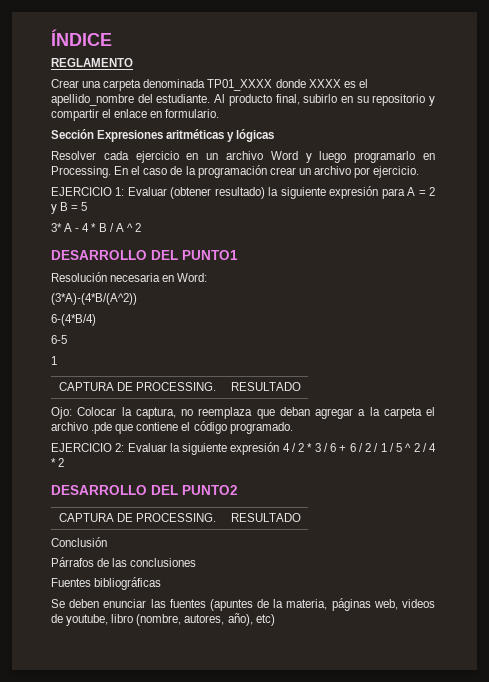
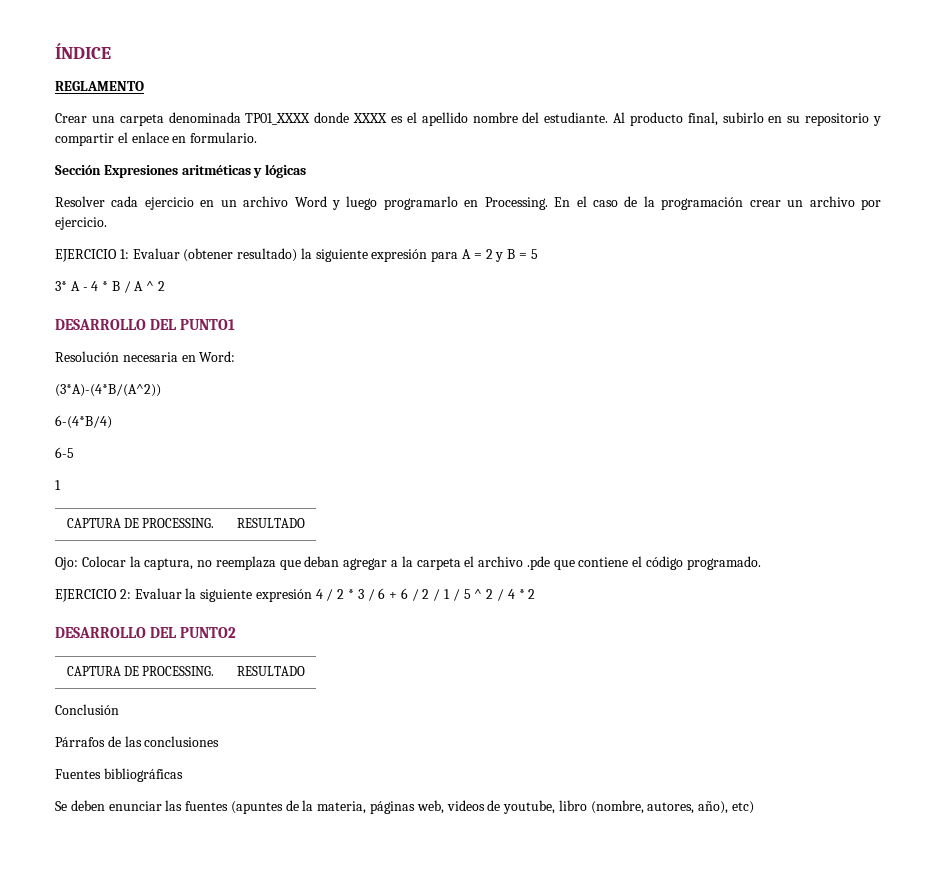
[51,94,134,106] apellido_nombre -> [421,112,518,126] apellido nombre

